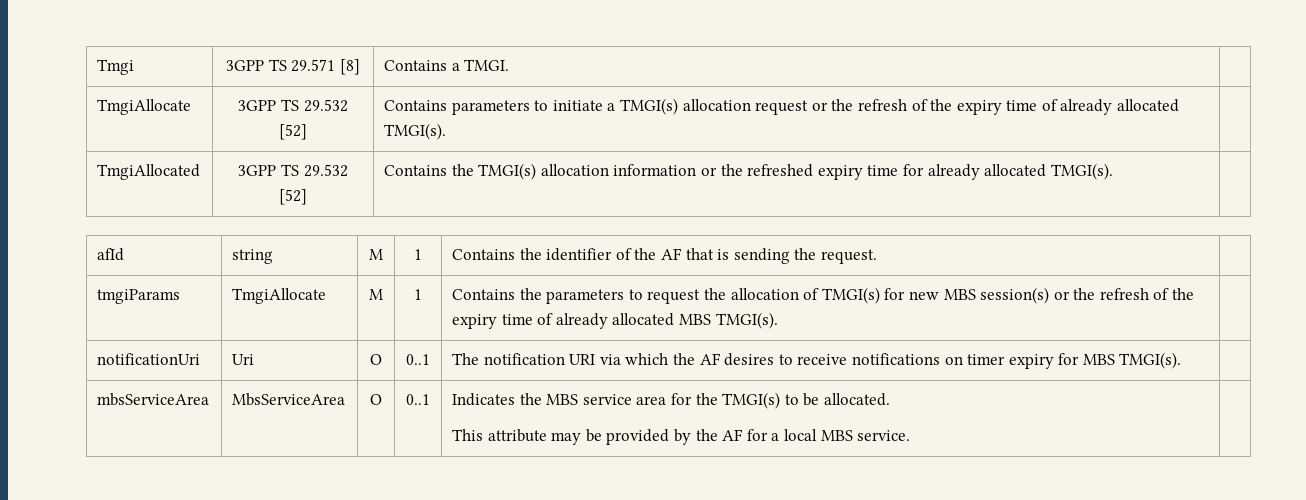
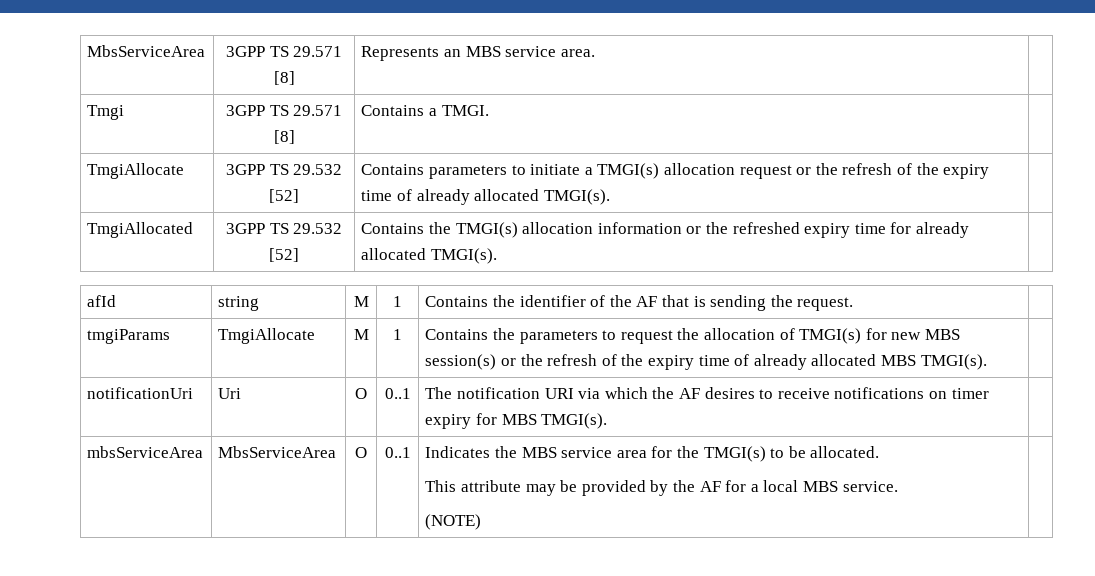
(97, 67) none -> [87,45,206,57] [225,46,343,57] [273,71,295,85] [361,46,595,61] MbsServiceArea | 3GPP TS 29.571 [8] | Represents an MBS service area. | //
(911, 435) none -> [425,514,482,530] // (NOTE)

